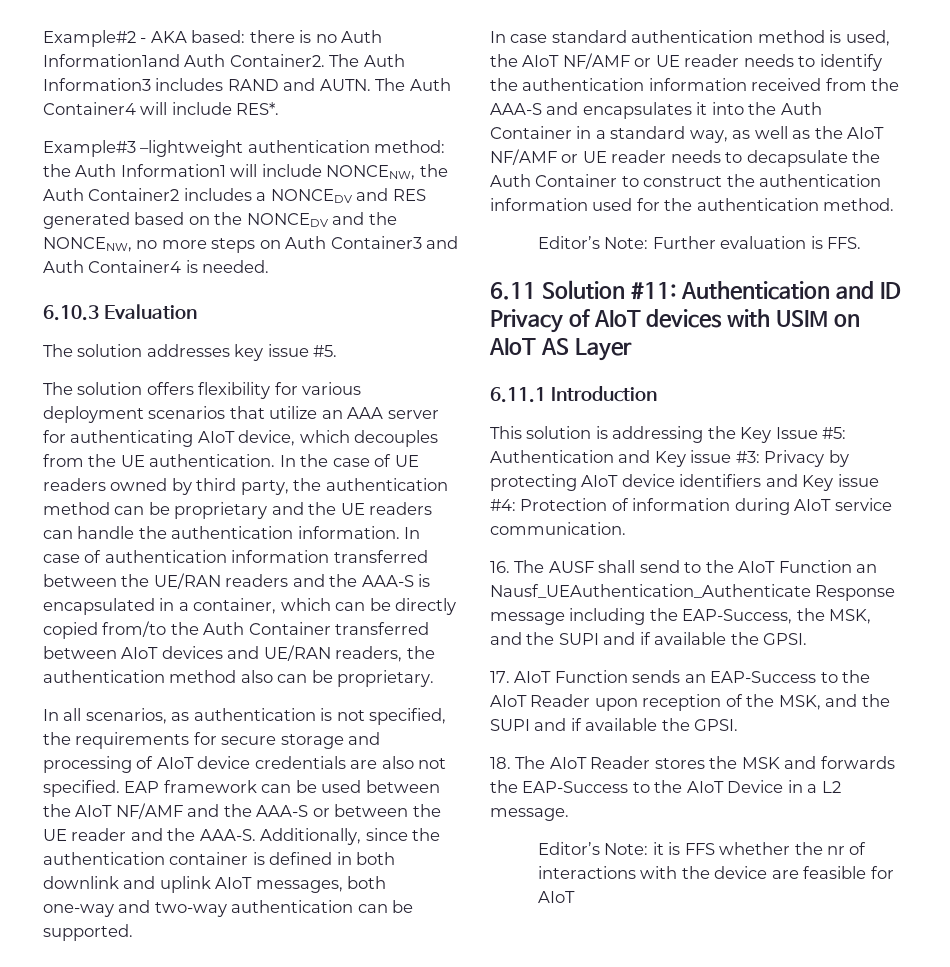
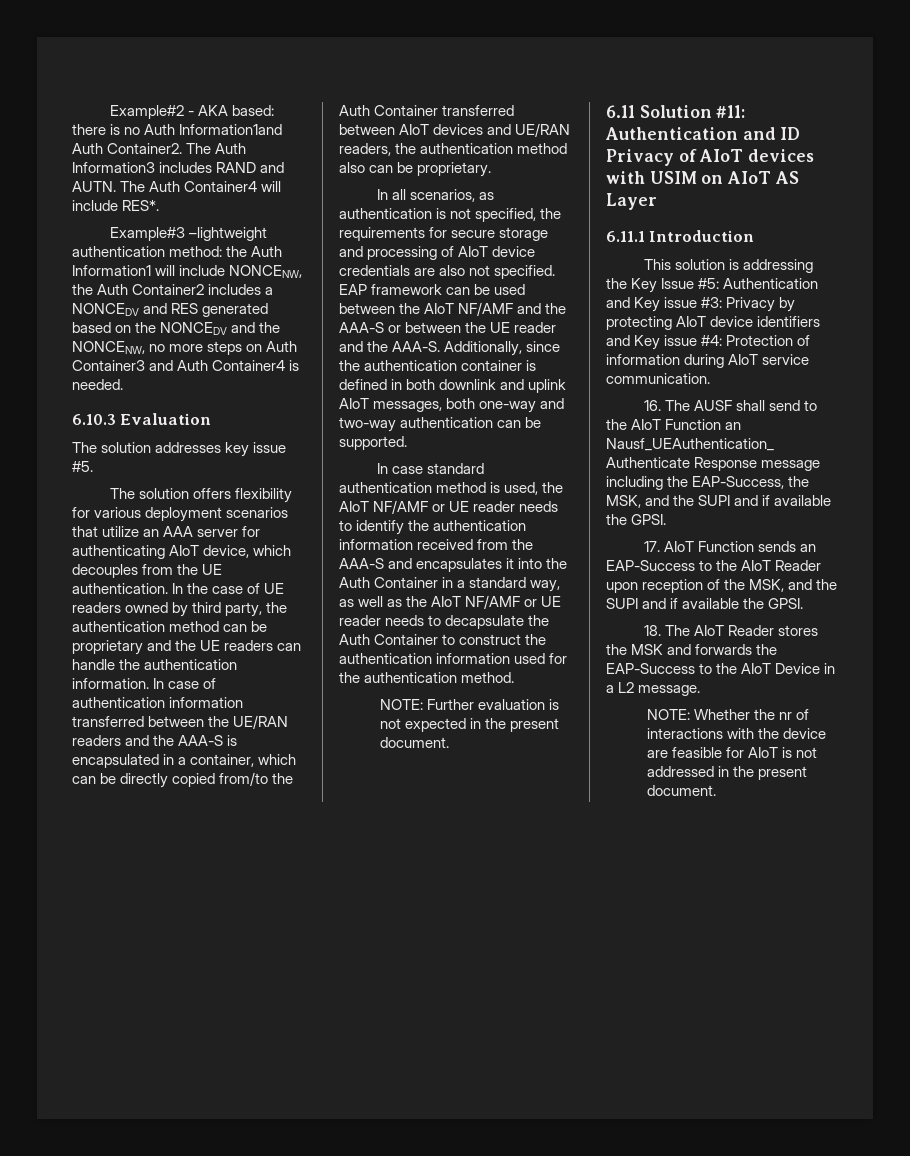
[537,236,649,249] Editor’s Note: -> [379,699,423,710] NOTE:
[827,237,862,249] FFS. -> [379,718,559,732] [379,737,449,748] not expected in the present document.
[537,842,791,855] Editor’s Note: it is FFS whether -> [646,709,750,720] NOTE: Whether
(575, 897) none -> [781,747,817,758] [646,766,807,780] [646,785,716,796] is not addressed in the present document.

